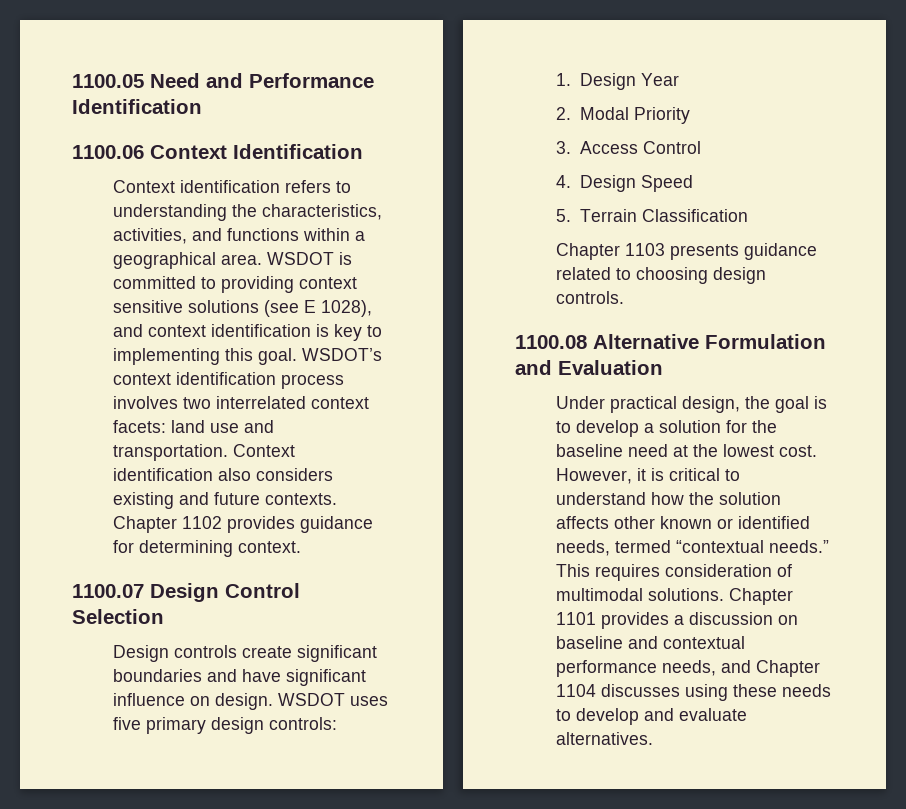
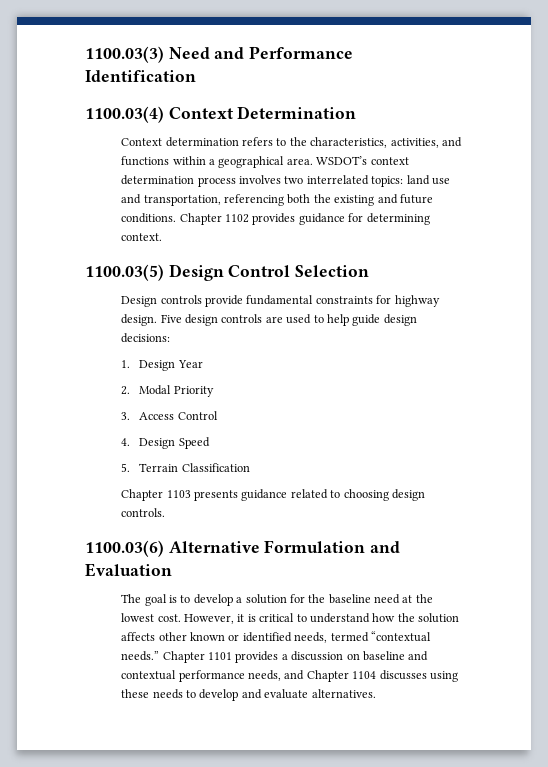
[72,74,144,88] 1100.05 -> [85,46,164,63] 1100.03(3)
[72,144,363,159] [113,180,281,193] 1100.06 Context Identification // Context identification -> [85,106,357,123] [121,137,239,147] 1100.03(4) Context Determination // Context determination
[113,204,228,221] understanding -> (287, 142) none
[267,252,353,265] [113,276,358,293] [113,300,373,317] [113,324,383,341] [113,348,298,365] WSDOT is committed to providing context sensitive solutions (see E 1028), and context identification is key to implementing this goal. -> (313, 161) none
[176,372,277,385] identification -> [121,175,195,185] determination
[311,397,370,409] [113,420,167,433] context facets: -> [371,176,404,187] topics:
[113,444,296,461] [113,468,334,481] transportation. Context identification also considers -> [143,194,331,206] transportation, referencing both the
[265,493,338,505] contexts. -> [121,213,177,223] conditions.
[72,584,144,598] 1100.07 -> [85,264,164,281] 1100.03(5)
[242,645,378,662] [113,669,367,686] [113,693,389,710] [113,717,338,734] create significant boundaries and have significant influence on design. WSDOT uses five primary design controls: -> [205,295,440,307] [121,314,417,326] [121,333,171,343] provide fundamental constraints for highway design. Five design controls are used to help guide design decisions:
[515,335,587,349] 1100.08 -> [85,540,164,557] 1100.03(6)
[556,396,771,413] Under practical design, the -> [121,594,142,603] The
[556,564,793,581] [556,588,725,601] This requires consideration of multimodal solutions. -> (160, 656) none

